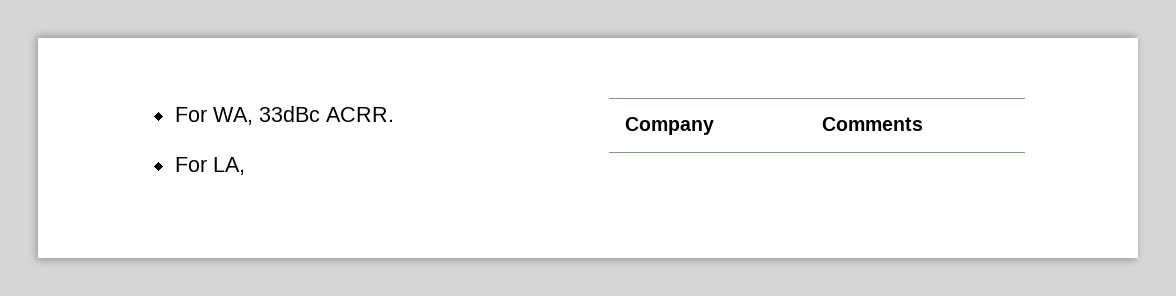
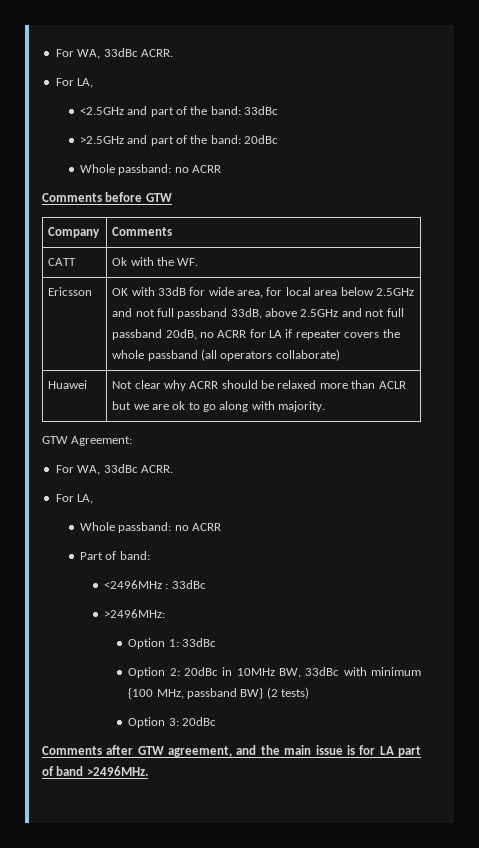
[174,106,394,125] [174,157,245,175] [624,117,714,135] [821,117,923,131] For WA, 33dBc ACRR. // For LA, // Company | Comments -> [55,48,173,59] [55,78,94,88] [79,106,279,117] [79,135,279,146] [79,164,222,175] [42,192,172,202] [48,227,101,238] [112,227,173,236] [48,258,77,266] [112,257,199,266] [48,287,93,296] [112,287,414,298] [112,308,404,319] [112,329,400,340] [112,349,340,361] [48,380,88,389] [112,380,406,391] [112,401,326,412] [42,436,133,446] [55,464,173,475] [55,494,94,504] [79,522,222,533] [79,551,150,560] [104,580,206,589] [104,609,166,618] [128,638,216,649] [128,667,422,678] [128,687,310,699] [128,717,216,728] [42,745,422,757] [42,766,148,776] For WA, 33dBc ACRR. // For LA, // <2.5GHz and part of the band: 33dBc // >2.5GHz and part of the band: 20dBc // Whole passband: no ACRR // Comments before GTW // Company | Comments // CATT | Ok with the WF. // Ericsson | OK with 33dB for wide area, for local area below 2.5GHz and not full passband 33dB, above 2.5GHz and not full passband 20dB, no ACRR for LA if repeater covers the whole passband (all operators collaborate) // Huawei | Not clear why ACRR should be relaxed more than ACLR but we are ok to go along with majority. // GTW Agreement: // For WA, 33dBc ACRR. // For LA, // Whole passband: no ACRR // Part of band: // <2496MHz : 33dBc // >2496MHz: // Option 1: 33dBc // Option 2: 20dBc in 10MHz BW, 33dBc with minimum {100 MHz, passband BW} (2 tests) // Option 3: 20dBc // Comments after GTW agreement, and the main issue is for LA part of band >2496MHz.

